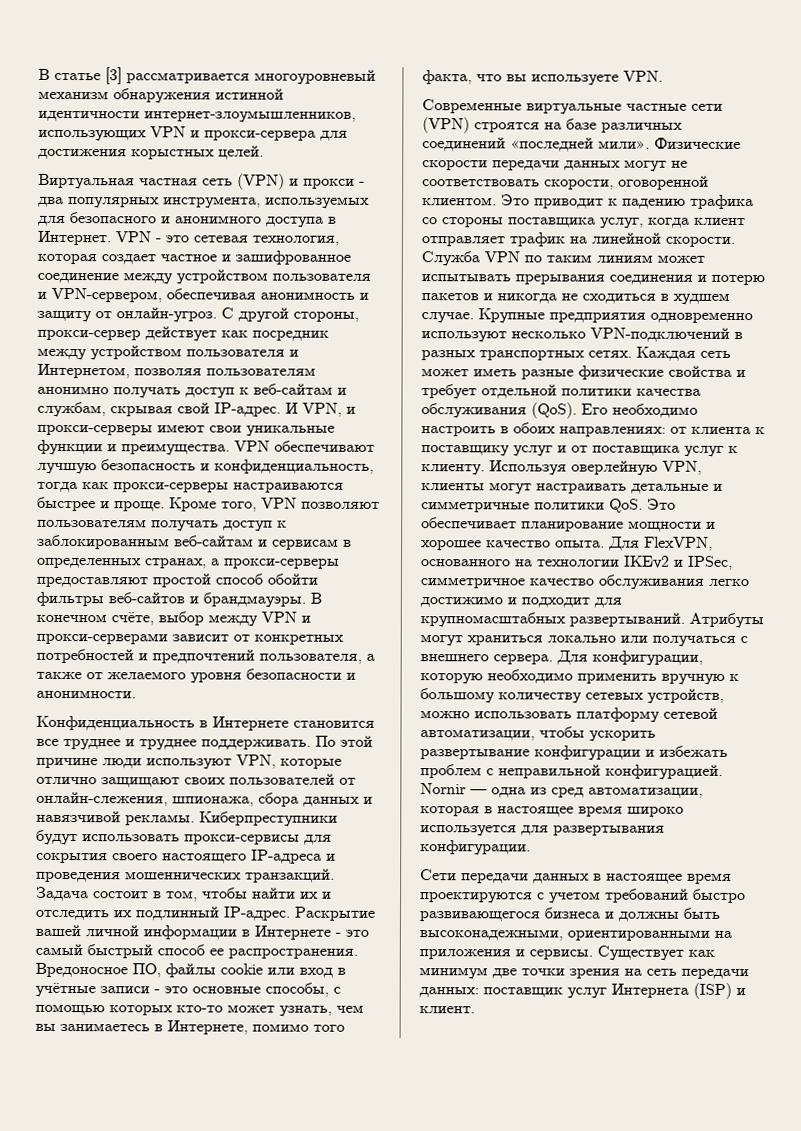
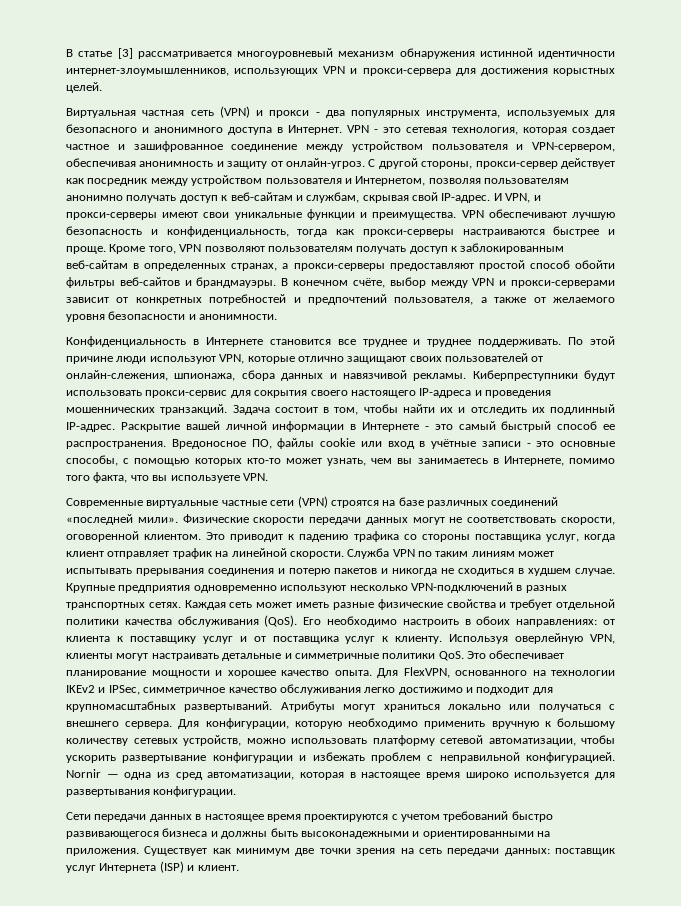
[258,538,339,550] и сервисам -> (128, 264) none
[184,834,300,845] прокси-сервисы -> [145,390,228,398] прокси-сервис
[419,929,732,941] [419,949,593,960] высоконадежными, ориентированными на приложения и сервисы. -> [300,831,550,839] [66,848,139,856] высоконадежными и ориентированными на приложения.

